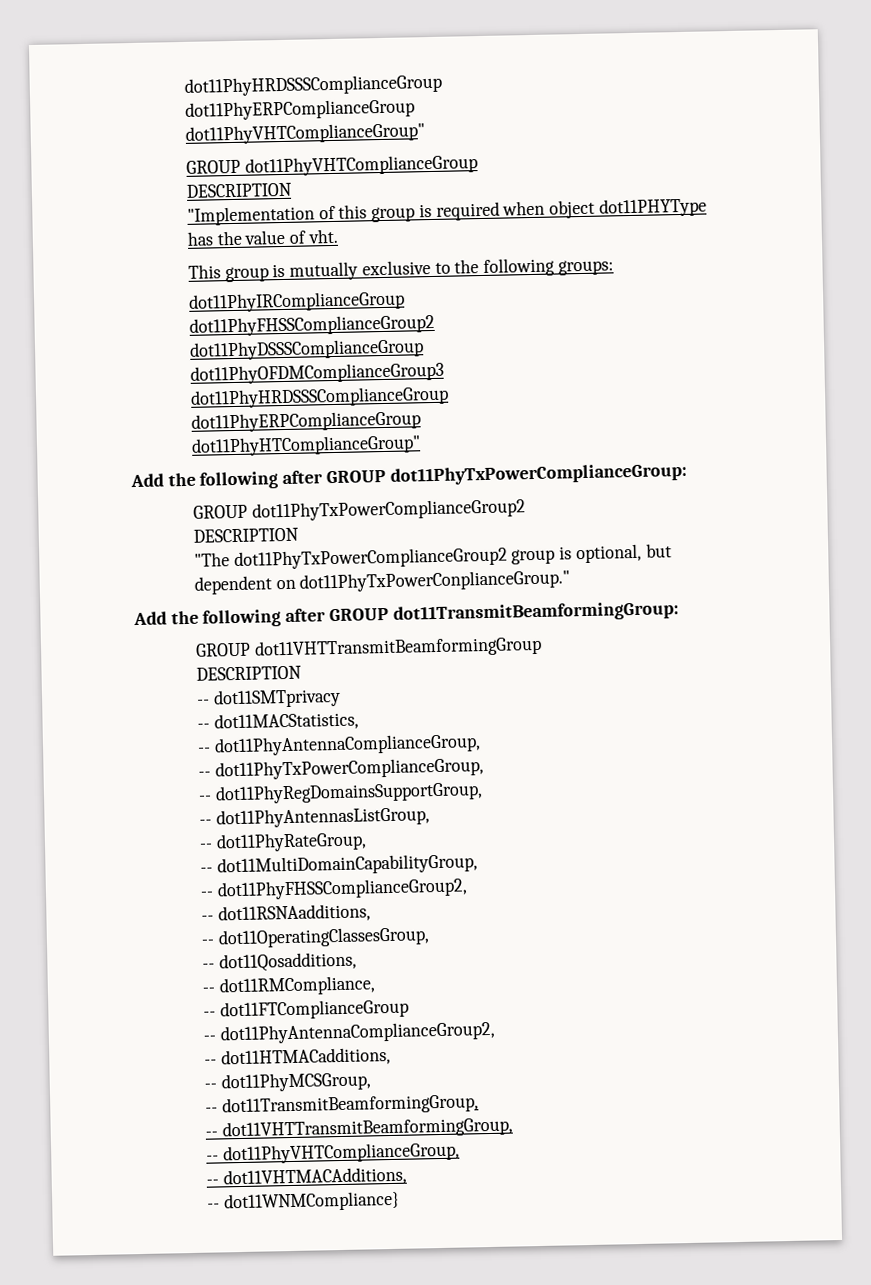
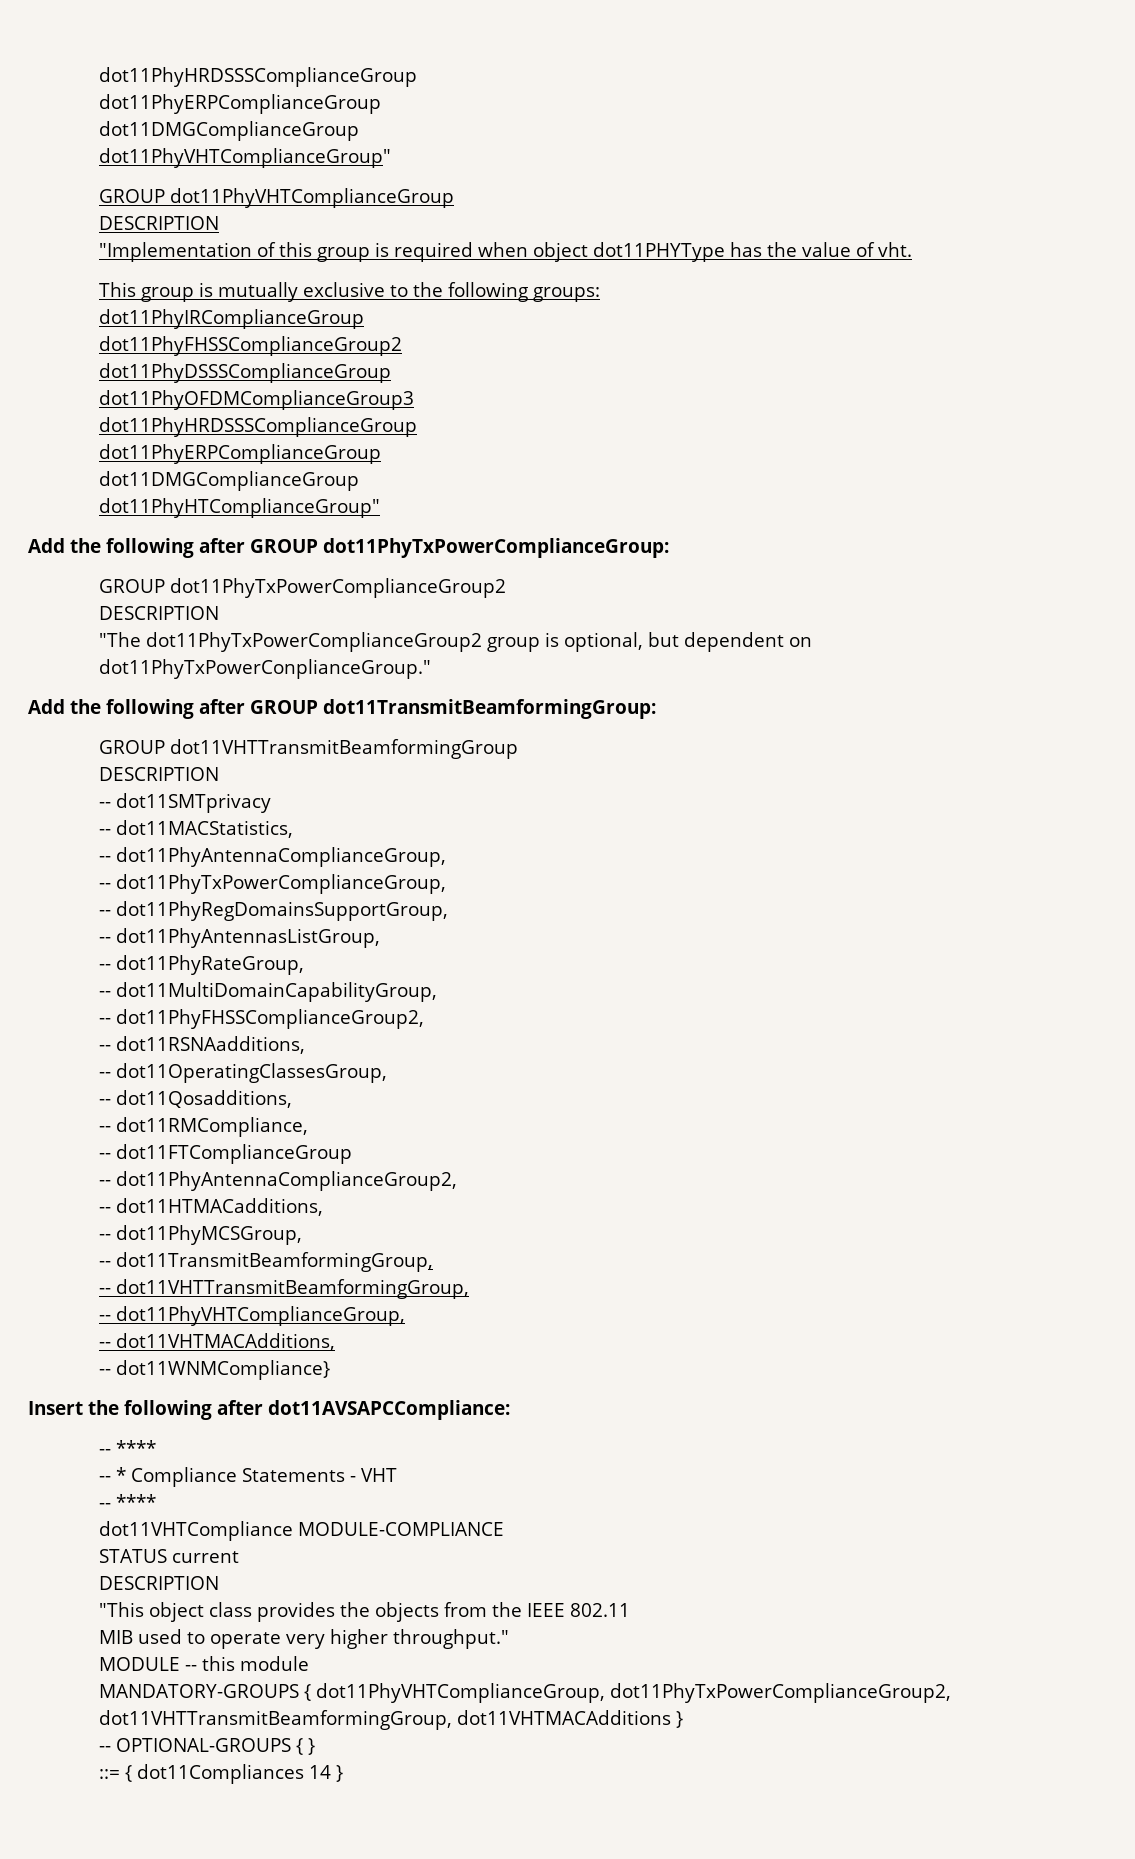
[183,73,442,97] [184,98,415,121] dot11PhyHRDSSSComplianceGroup // dot11PhyERPComplianceGroup -> [99,67,418,87] [99,94,382,114] [99,121,360,141] dot11PhyHRDSSSComplianceGroup // dot11PhyERPComplianceGroup // dot11DMGComplianceGroup
(421, 421) none -> [99,471,360,491] // dot11DMGComplianceGroup
(400, 1201) none -> [28,1400,510,1420] [99,1440,157,1455] [99,1467,398,1487] [99,1494,157,1509] [99,1521,505,1541] [99,1549,240,1563] [99,1576,220,1590] [99,1602,631,1622] [99,1629,510,1649] [99,1656,310,1671] [99,1683,952,1703] [99,1710,684,1730] [99,1738,316,1755] [99,1764,344,1784] // Insert the following after dot11AVSAPCCompliance: // -- **** // -- * Compliance Statements - VHT // -- **** // dot11VHTCompliance MODULE-COMPLIANCE // STATUS current // DESCRIPTION // "This object class provides the objects from the IEEE 802.11 // MIB used to operate very higher throughput." // MODULE -- this module // MANDATORY-GROUPS { dot11PhyVHTComplianceGroup, dot11PhyTxPowerComplianceGroup2, dot11VHTTransmitBeamformingGroup, dot11VHTMACAdditions } // -- OPTIONAL-GROUPS { } // ::= { dot11Compliances 14 }

